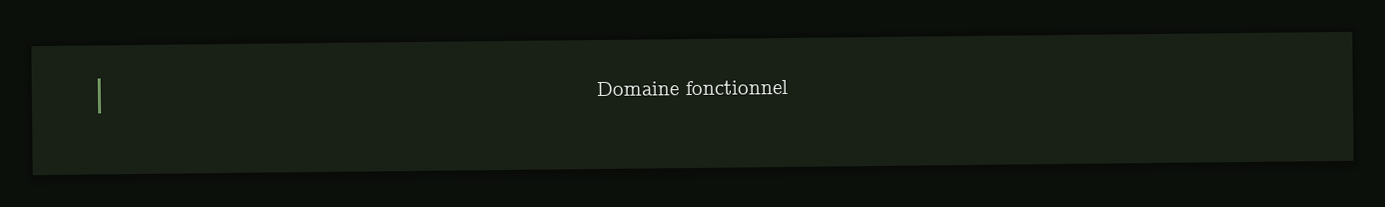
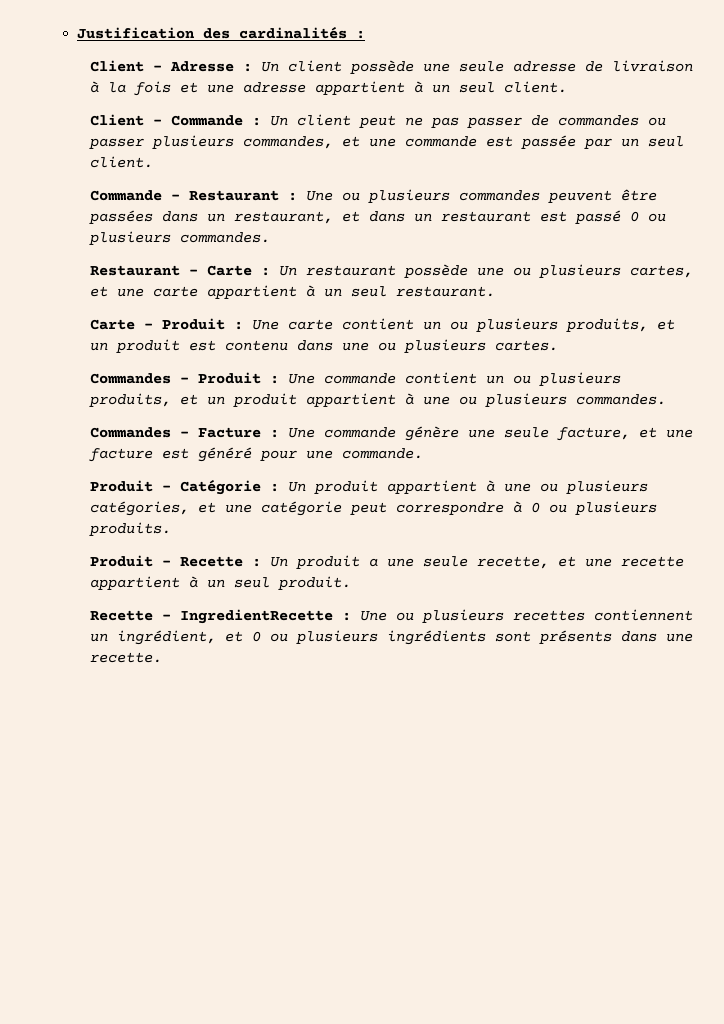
[596,79,788,97] Domaine fonctionnel -> [77,26,366,39] [89,60,693,74] [89,81,567,96] [89,114,666,128] [88,135,684,149] [89,156,153,168] [89,189,657,203] [88,210,666,224] [88,231,270,245] [89,264,693,278] [89,285,495,299] [89,318,675,332] [89,339,558,353] [89,372,621,386] [88,393,666,407] [89,426,693,441] [88,447,423,462] [89,479,648,495] [89,501,657,516] [88,522,171,536] [89,555,684,569] [89,576,351,590] [89,609,693,624] [89,630,693,645] [89,652,162,663] Justification des cardinalités : // Client – Adresse : Un client possède une seule adresse de livraison à la fois et une adresse appartient à un seul client. // Client – Commande : Un client peut ne pas passer de commandes ou passer plusieurs commandes, et une commande est passée par un seul client. // Commande – Restaurant : Une ou plusieurs commandes peuvent être passées dans un restaurant, et dans un restaurant est passé 0 ou plusieurs commandes. // Restaurant – Carte : Un restaurant possède une ou plusieurs cartes, et une carte appartient à un seul restaurant. // Carte – Produit : Une carte contient un ou plusieurs produits, et un produit est contenu dans une ou plusieurs cartes. // Commandes – Produit : Une commande contient un ou plusieurs produits, et un produit appartient à une ou plusieurs commandes. // Commandes – Facture : Une commande génère une seule facture, et une facture est généré pour une commande. // Produit – Catégorie : Un produit appartient à une ou plusieurs catégories, et une catégorie peut correspondre à 0 ou plusieurs produits. // Produit – Recette : Un produit a une seule recette, et une recette appartient à un seul produit. // Recette – IngredientRecette : Une ou plusieurs recettes contiennent un ingrédient, et 0 ou plusieurs ingrédients sont présents dans une recette.

